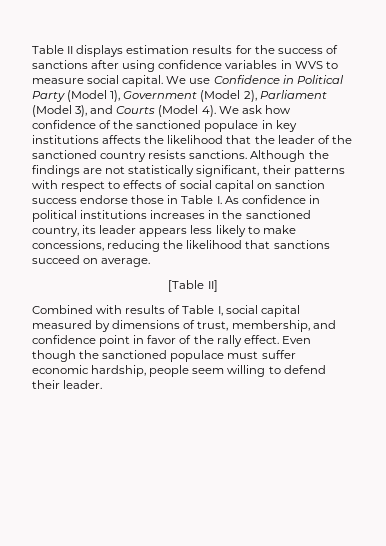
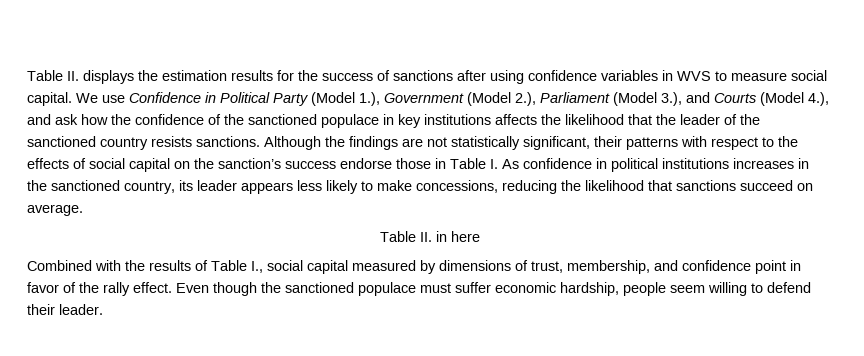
[32,45,124,57] Table II displays -> [27,70,158,84] Table II. displays the
[110,90,121,102] 1), -> [359,92,380,106] 1.),
[243,90,257,102] 2), -> [515,92,536,106] 2.),
[75,105,88,117] 3), -> [661,92,682,106] 3.),
[201,105,239,117] 4). We -> [808,92,829,106] [27,114,51,125] 4.), and
(291, 109) none -> [111,114,131,125] the
(121, 185) none -> [778,136,798,147] the
[274,180,325,189] sanction -> [194,158,281,169] the sanction’s
[168,280,218,292] [Table II] -> [379,231,480,242] Table II. in here
(123, 309) none -> [125,260,145,271] the
[217,306,223,316] I, -> [251,261,263,273] I.,

